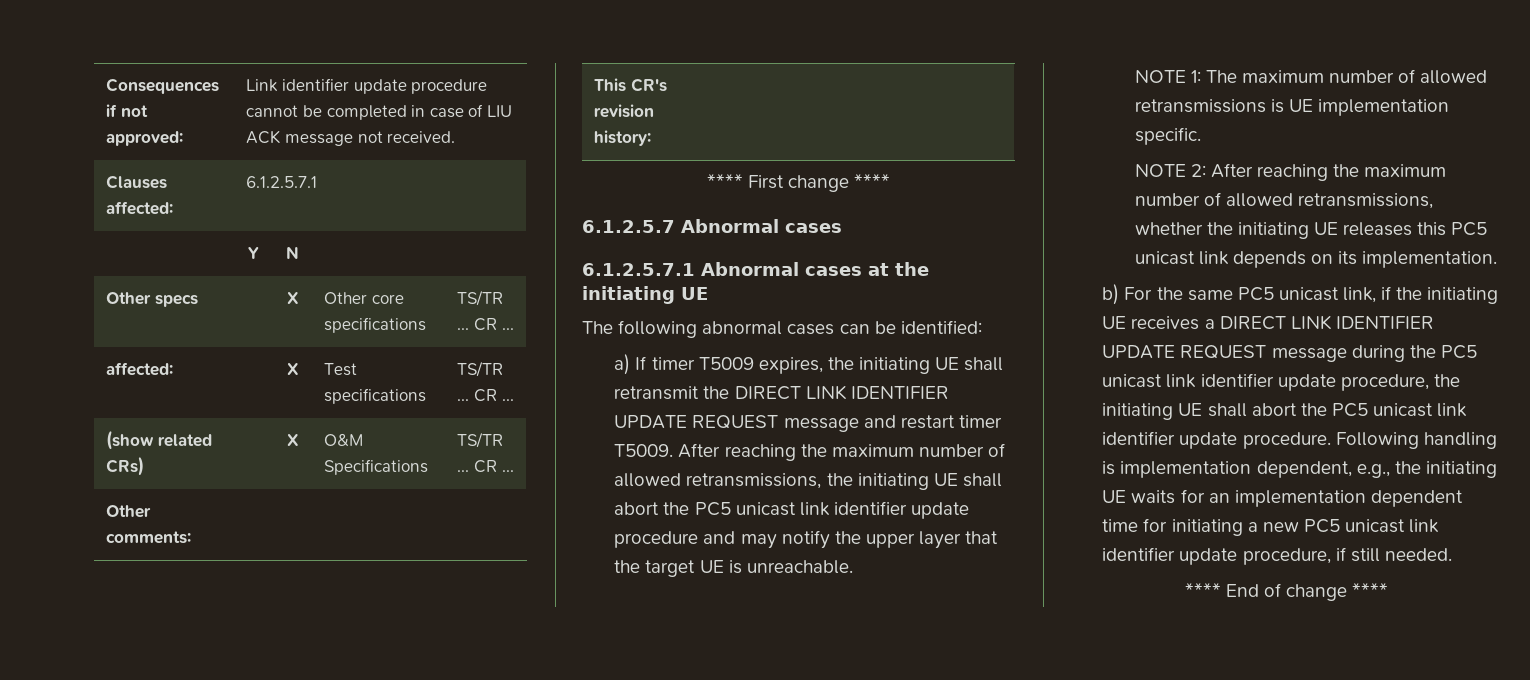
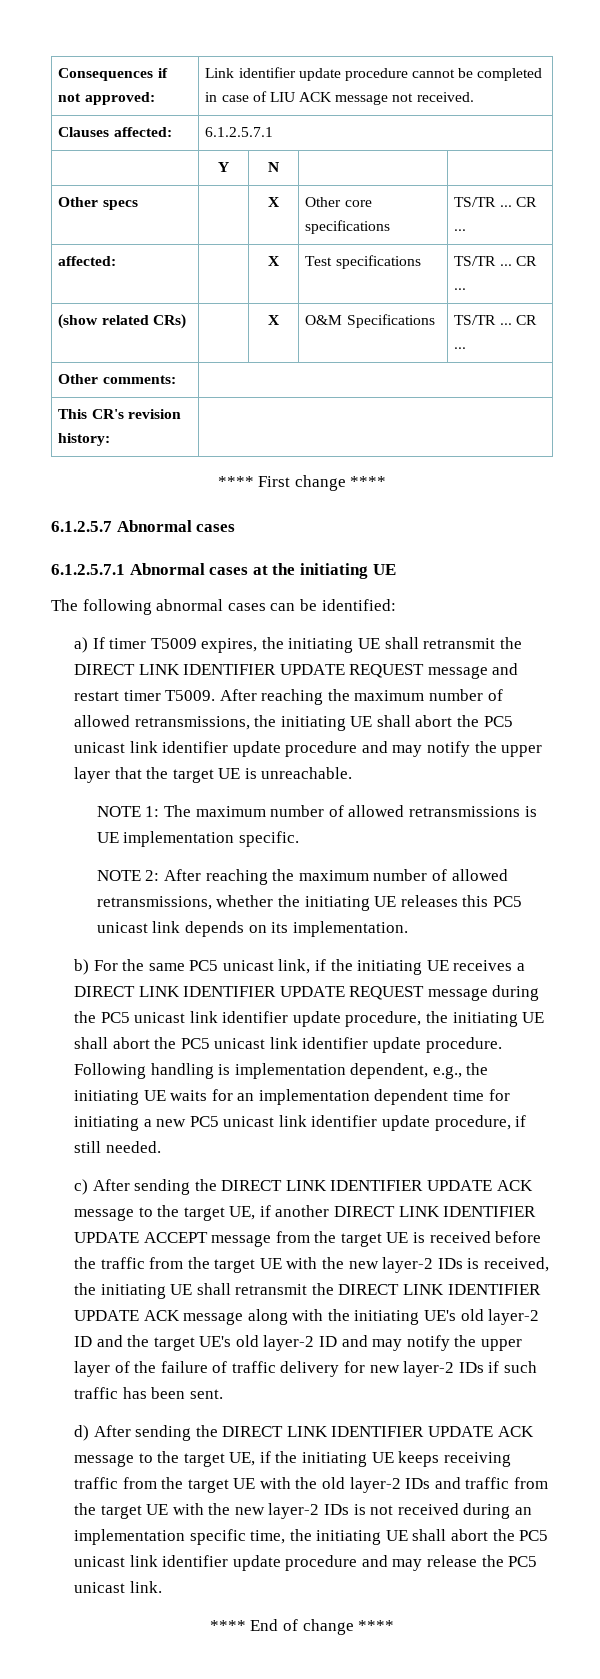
(1452, 554) none -> [73,1179,533,1195] [73,1205,537,1221] [73,1231,542,1247] [73,1257,549,1273] [73,1283,541,1299] [73,1309,540,1325] [73,1335,522,1351] [73,1361,537,1377] [73,1387,223,1399] [73,1425,534,1441] [73,1451,511,1467] [73,1477,548,1493] [73,1503,532,1519] [73,1529,549,1545] [73,1555,538,1571] [73,1581,162,1593] // c) After sending the DIRECT LINK IDENTIFIER UPDATE ACK message to the target UE, if another DIRECT LINK IDENTIFIER UPDATE ACCEPT message from the target UE is received before the traffic from the target UE with the new layer-2 IDs is received, the initiating UE shall retransmit the DIRECT LINK IDENTIFIER UPDATE ACK message along with the initiating UE's old layer-2 ID and the target UE's old layer-2 ID and may notify the upper layer of the failure of traffic delivery for new layer-2 IDs if such traffic has been sent. // d) After sending the DIRECT LINK IDENTIFIER UPDATE ACK message to the target UE, if the initiating UE keeps receiving traffic from the target UE with the old layer-2 IDs and traffic from the target UE with the new layer-2 IDs is not received during an implementation specific time, the initiating UE shall abort the PC5 unicast link identifier update procedure and may release the PC5 unicast link.

